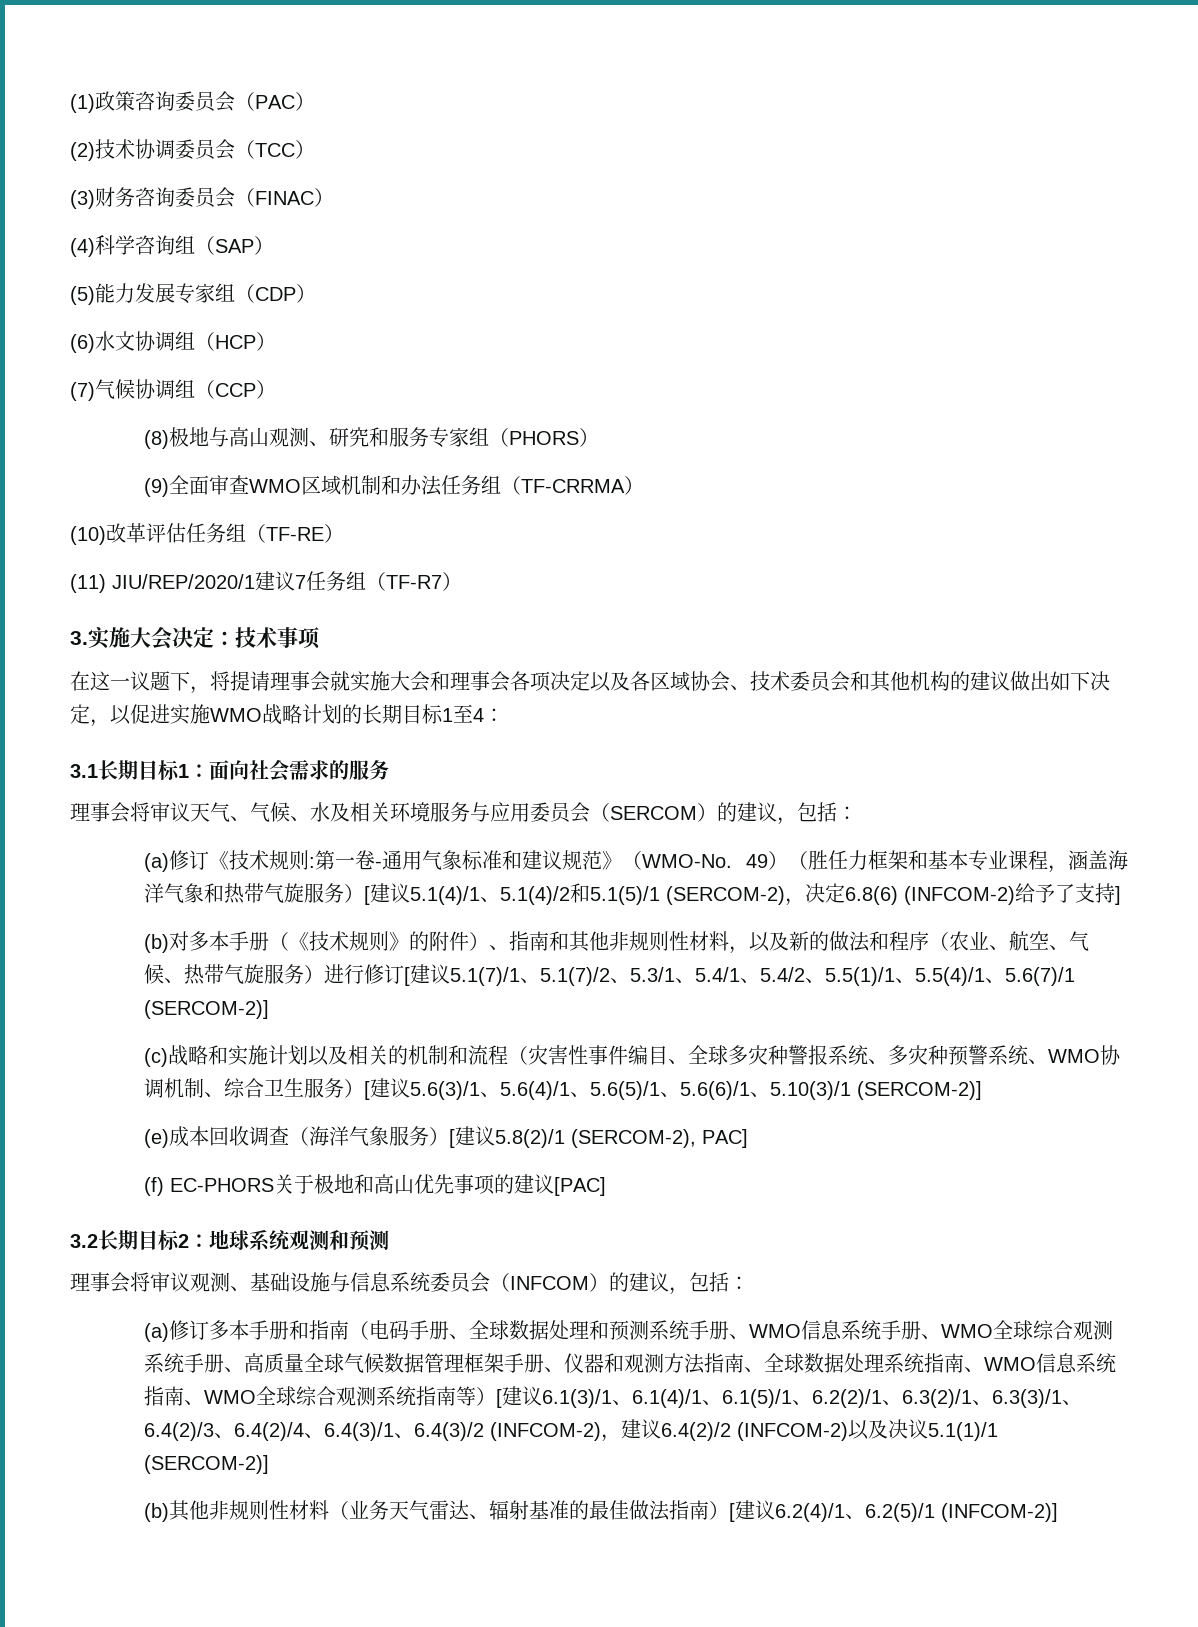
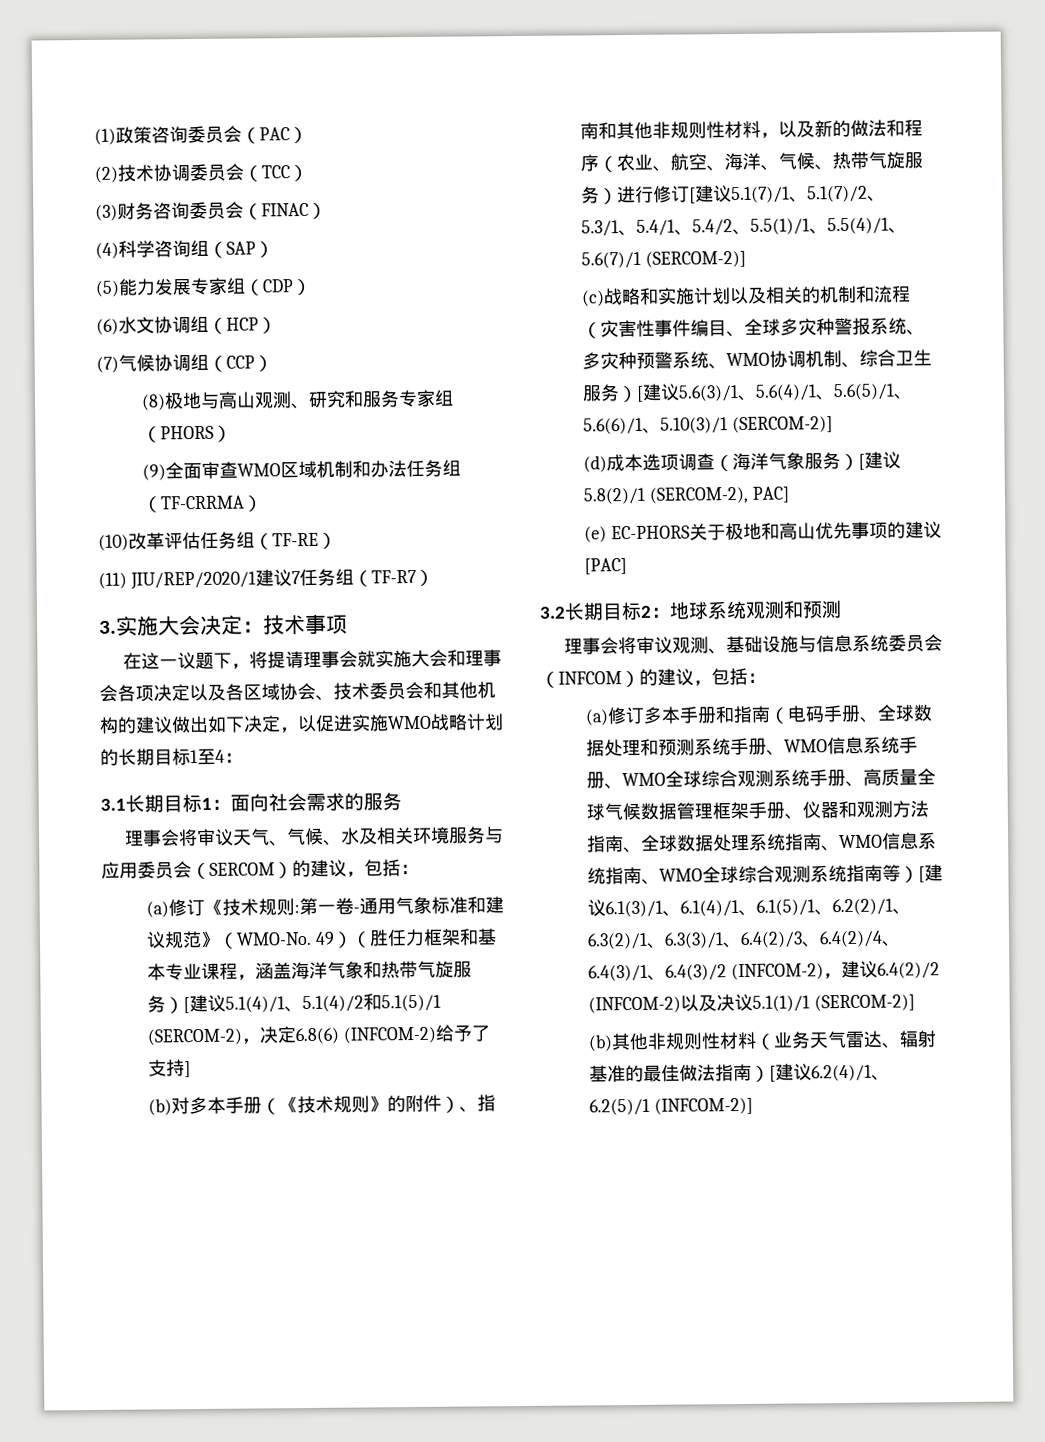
(1070, 947) none -> [724,152,780,171] 海洋、
[144,1126,250,1148] (e)成本回收 -> [583,453,680,473] (d)成本选项
[144,1177,165,1196] (f) -> [584,526,608,543] (e)

